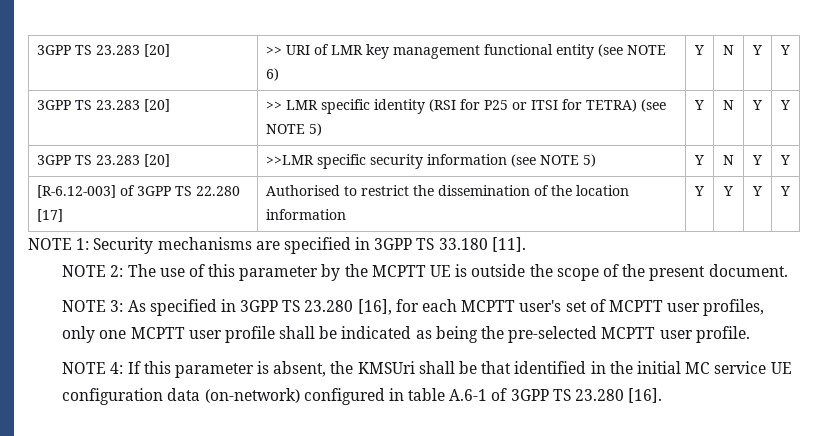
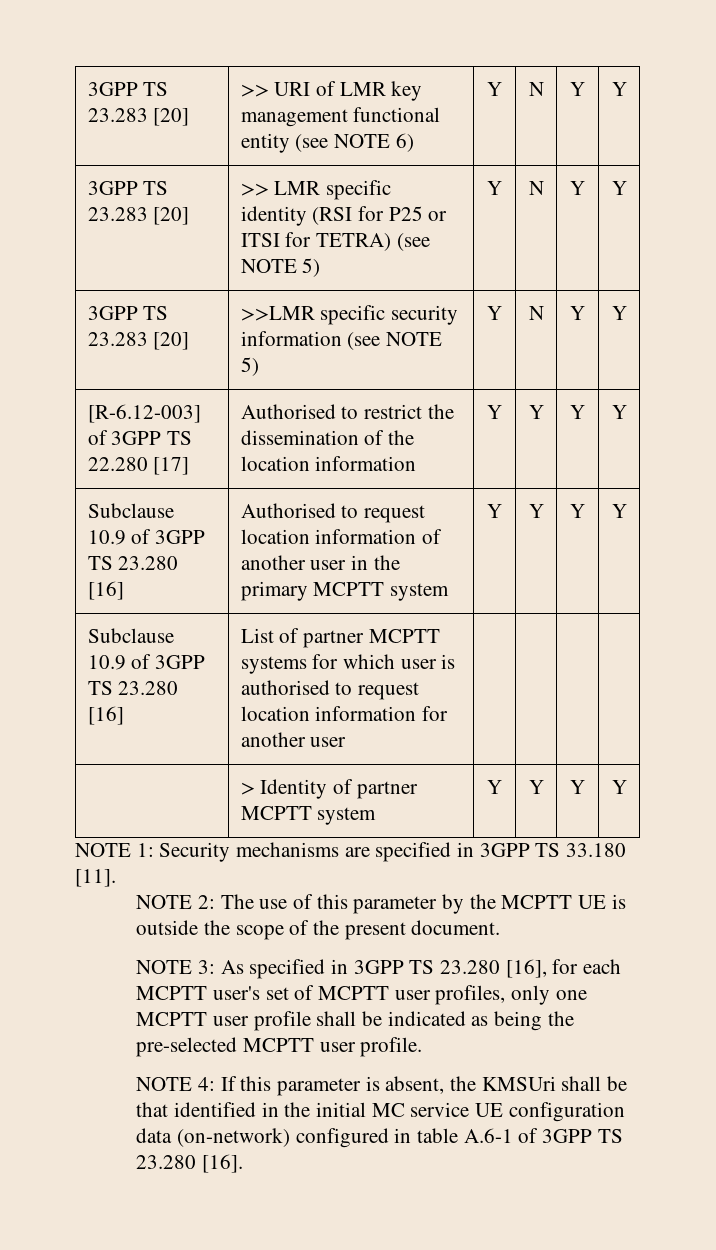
(790, 191) none -> [87,503,174,518] [87,529,206,545] [87,556,179,570] [87,581,124,600] [240,503,426,523] [240,529,443,544] [240,555,400,570] [240,581,450,601] [487,504,502,518] [528,504,544,518] [570,504,585,518] [611,504,627,518] [87,628,174,643] [87,654,206,670] [87,681,179,695] [87,706,124,725] [240,628,440,648] [240,654,456,674] [240,680,420,700] [240,706,449,721] [240,732,347,747] [240,779,418,799] [240,806,377,825] [487,780,502,794] [528,780,544,794] [570,780,585,794] [611,780,627,794] // Subclause 10.9 of 3GPP TS 23.280 [16] | Authorised to request location information of another user in the primary MCPTT system | Y | Y | Y | Y // Subclause 10.9 of 3GPP TS 23.280 [16] | List of partner MCPTT systems for which user is authorised to request location information for another user | | | | // | > Identity of partner MCPTT system | Y | Y | Y | Y

